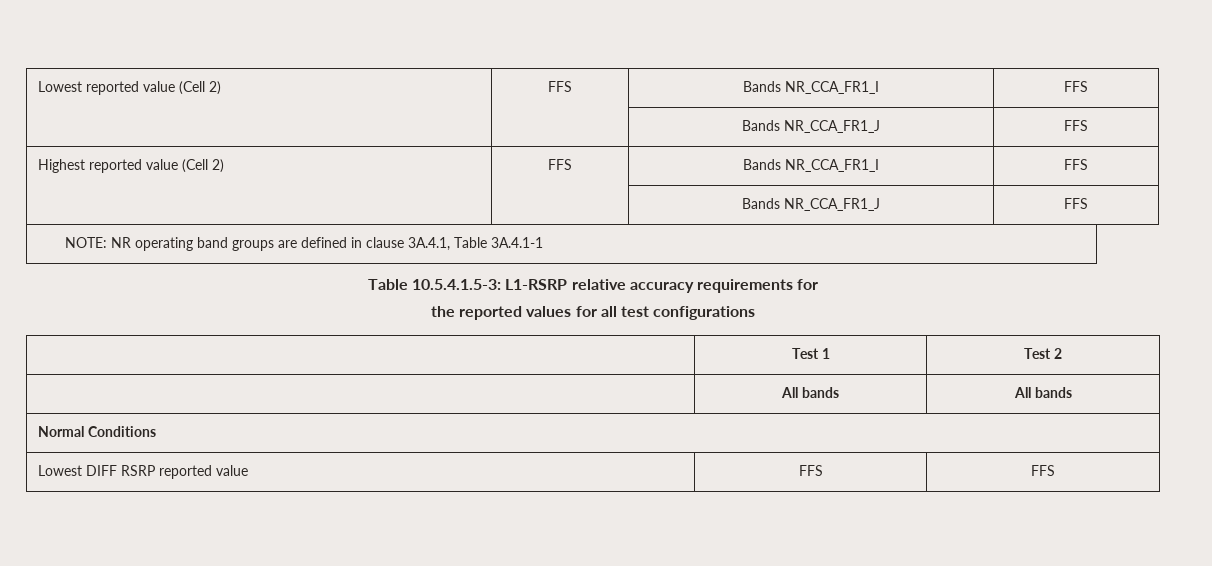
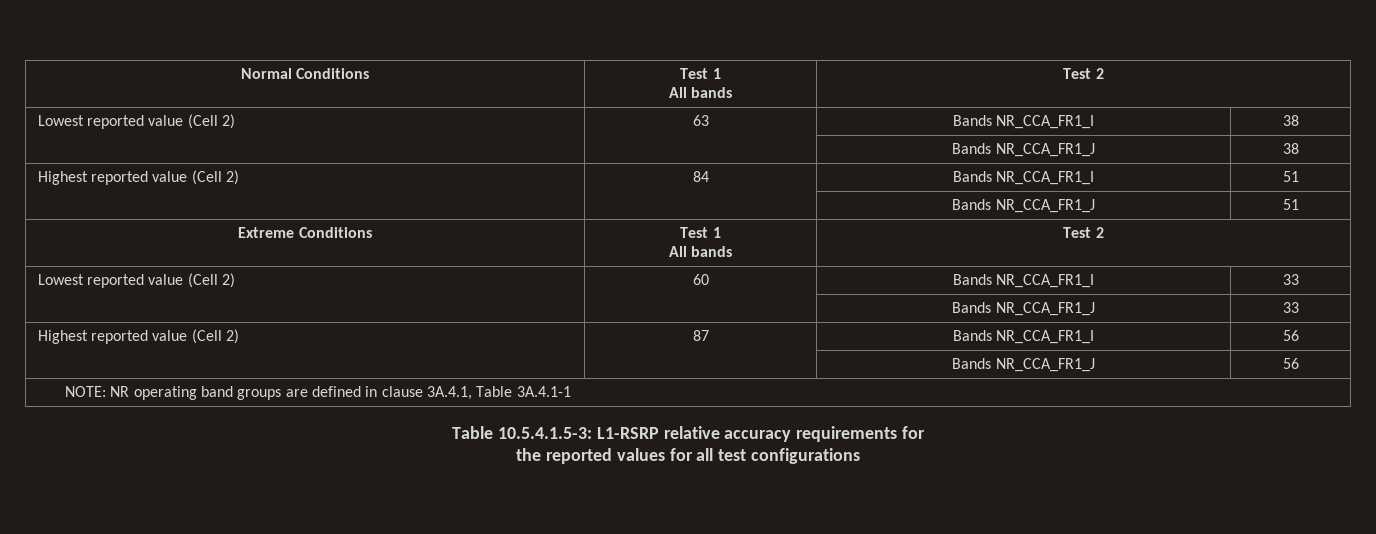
[37,81,221,95] [548,81,572,92] [743,81,879,94] [1064,81,1088,92] [742,120,880,133] [1064,120,1088,131] [37,159,224,173] [548,159,572,170] [743,159,879,172] [1064,159,1088,170] [742,198,880,211] [1064,198,1088,209] Lowest reported value (Cell 2) | FFS | Bands NR_CCA_FR1_I | FFS // | | Bands NR_CCA_FR1_J | FFS // Highest reported value (Cell 2) | FFS | Bands NR_CCA_FR1_I | FFS // | | Bands NR_CCA_FR1_J | FFS -> [240,68,370,79] [680,68,721,79] [668,87,733,98] [1063,68,1104,79] [37,114,235,129] [692,115,709,126] [952,115,1095,129] [1282,115,1299,126] [952,143,1095,157] [1282,143,1299,154] [37,170,239,185] [692,171,709,182] [952,171,1095,185] [1282,171,1299,182] [952,199,1095,213] [1282,199,1299,210] [238,227,372,238] [680,227,721,238] [668,246,733,257] [1063,227,1104,238] [37,273,235,288] [692,274,709,285] [952,274,1095,288] [1282,274,1299,285] [952,302,1095,316] [1282,302,1299,313] [37,329,239,344] [692,330,709,341] [952,330,1095,344] [1282,330,1299,341] [952,358,1095,372] [1282,358,1299,369] Normal Conditions | Test 1 // All bands | Test 2 // Lowest reported value (Cell 2) | 63 | Bands NR_CCA_FR1_I | 38 // | | Bands NR_CCA_FR1_J | 38 // Highest reported value (Cell 2) | 84 | Bands NR_CCA_FR1_I | 51 // | | Bands NR_CCA_FR1_J | 51 // Extreme Conditions | Test 1 // All bands | Test 2 // Lowest reported value (Cell 2) | 60 | Bands NR_CCA_FR1_I | 33 // | | Bands NR_CCA_FR1_J | 33 // Highest reported value (Cell 2) | 87 | Bands NR_CCA_FR1_I | 56 // | | Bands NR_CCA_FR1_J | 56
[791,348,830,359] [1024,348,1062,359] [781,387,839,398] [1013,387,1072,398] [37,426,156,437] [37,465,248,479] [798,465,823,476] [1031,465,1055,476] // | Test 1 | Test 2 // | All bands | All bands // Normal Conditions // Lowest DIFF RSRP reported value | FFS | FFS -> (860, 456) none

